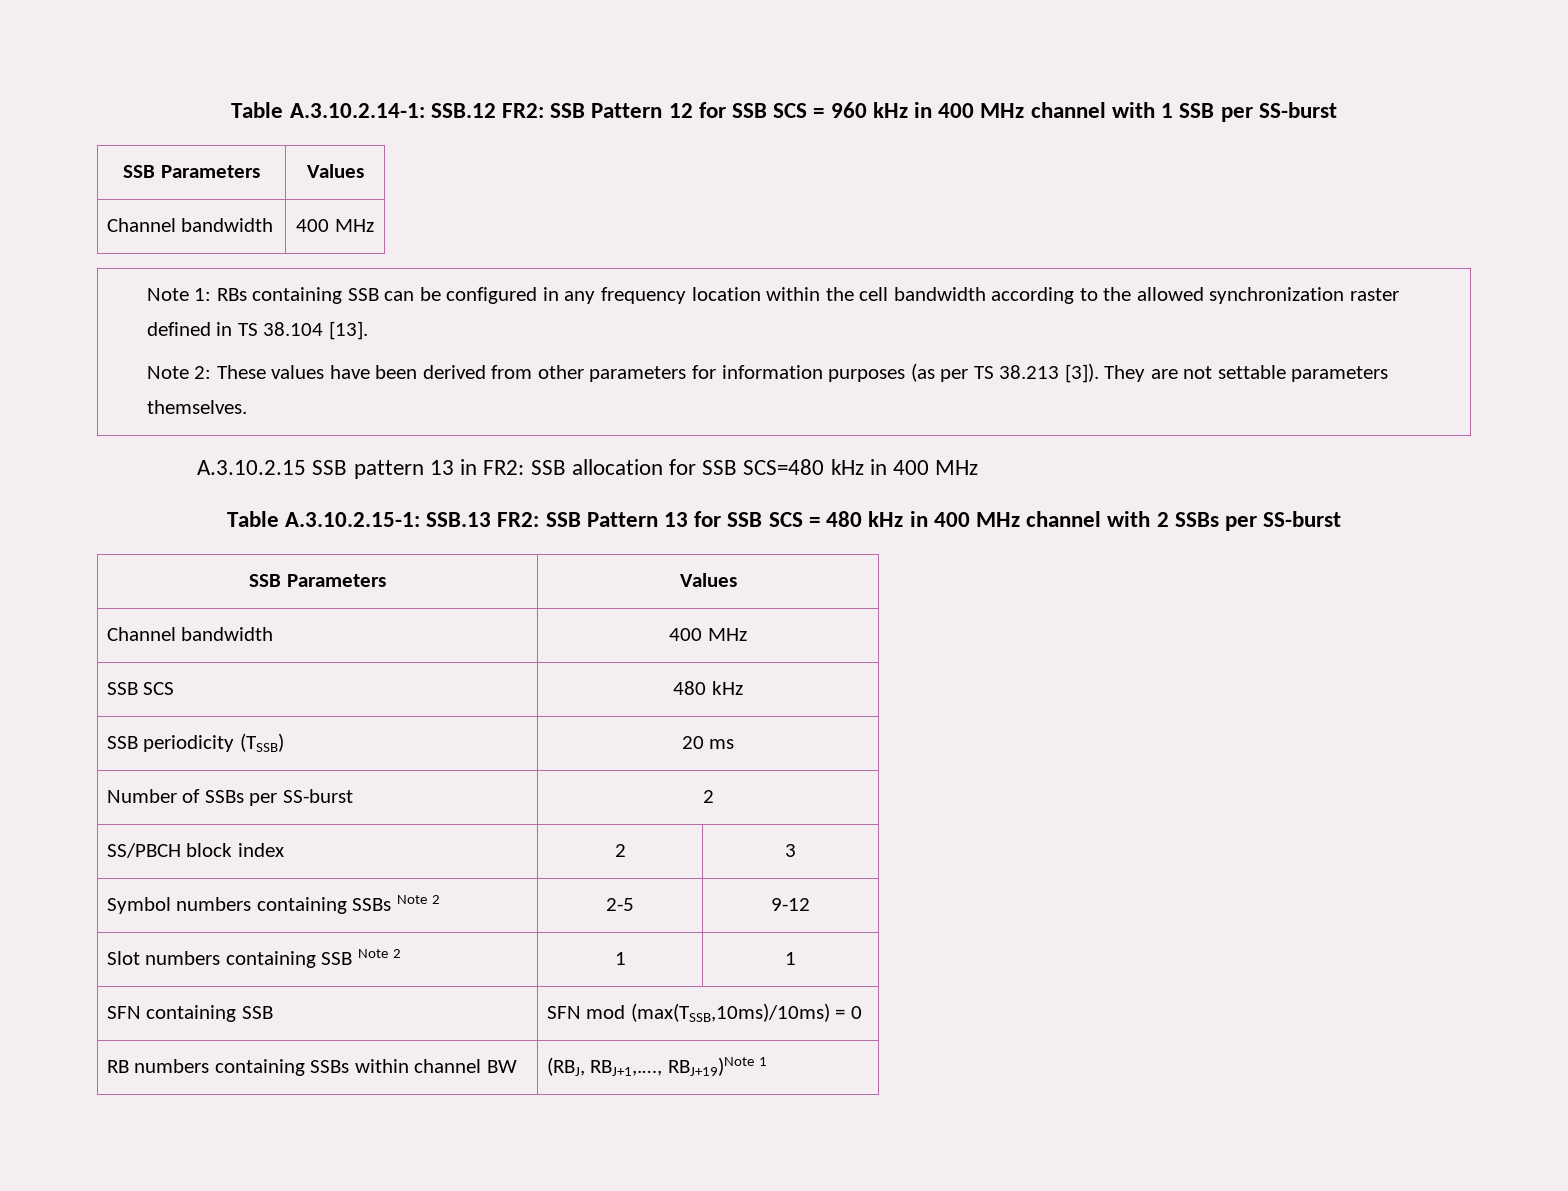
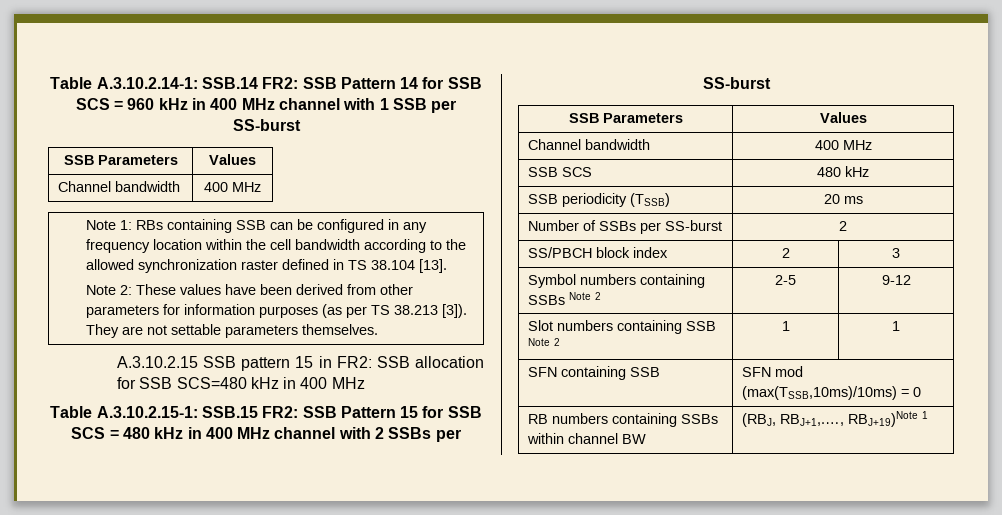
[430,103,693,118] SSB.12 FR2: SSB Pattern 12 -> [201,77,419,89] SSB.14 FR2: SSB Pattern 14
[429,460,454,475] 13 -> [295,356,314,368] 15
[426,512,689,527] SSB.13 FR2: SSB Pattern 13 -> [201,406,419,418] SSB.15 FR2: SSB Pattern 15

